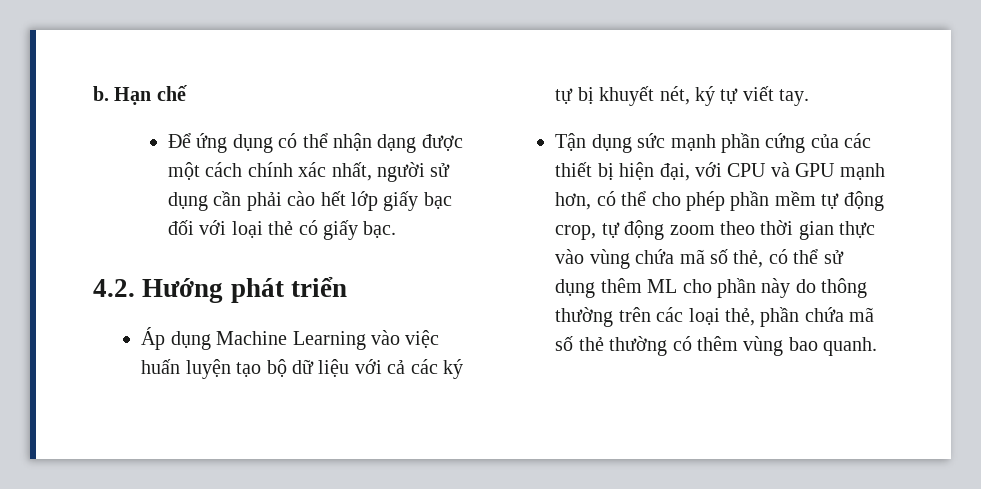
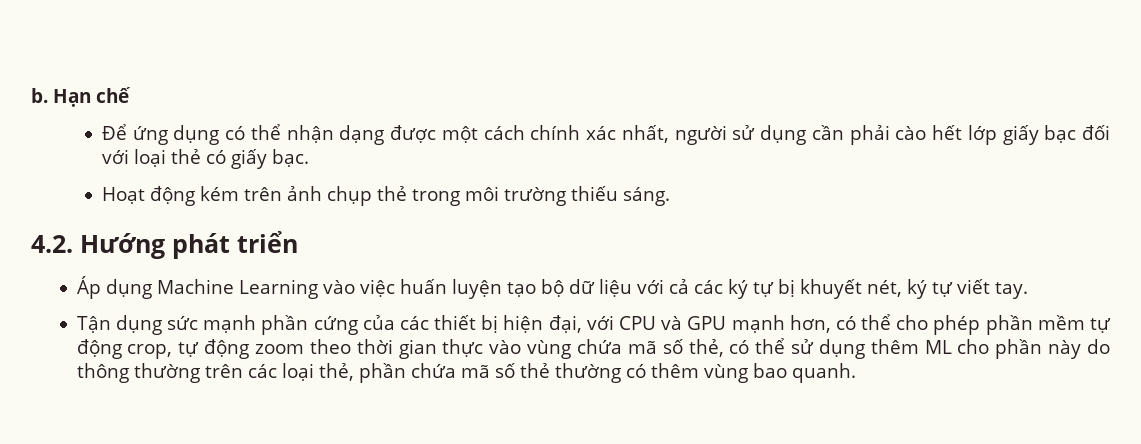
(397, 229) none -> [101,186,670,206] // Hoạt động kém trên ảnh chụp thẻ trong môi trường thiếu sáng.

